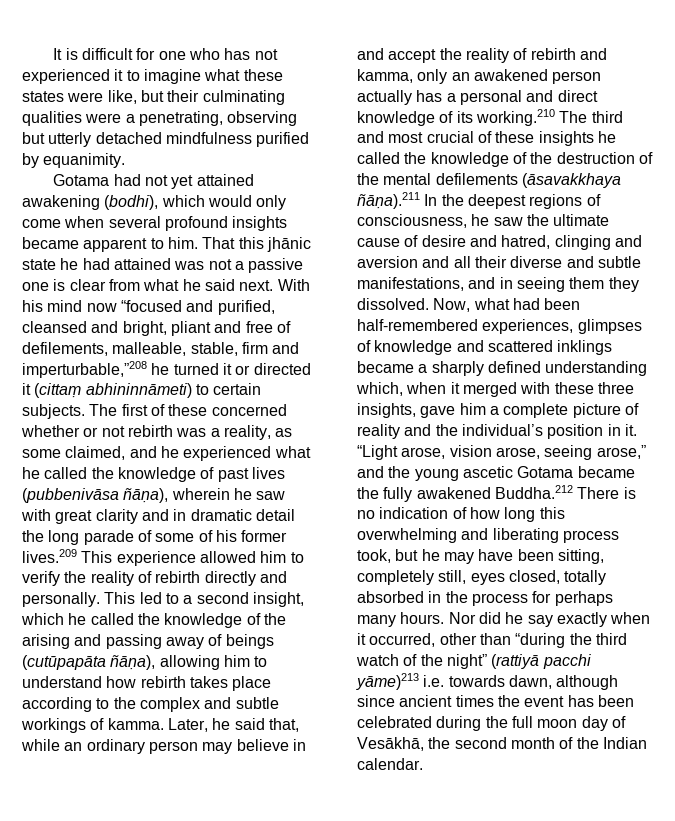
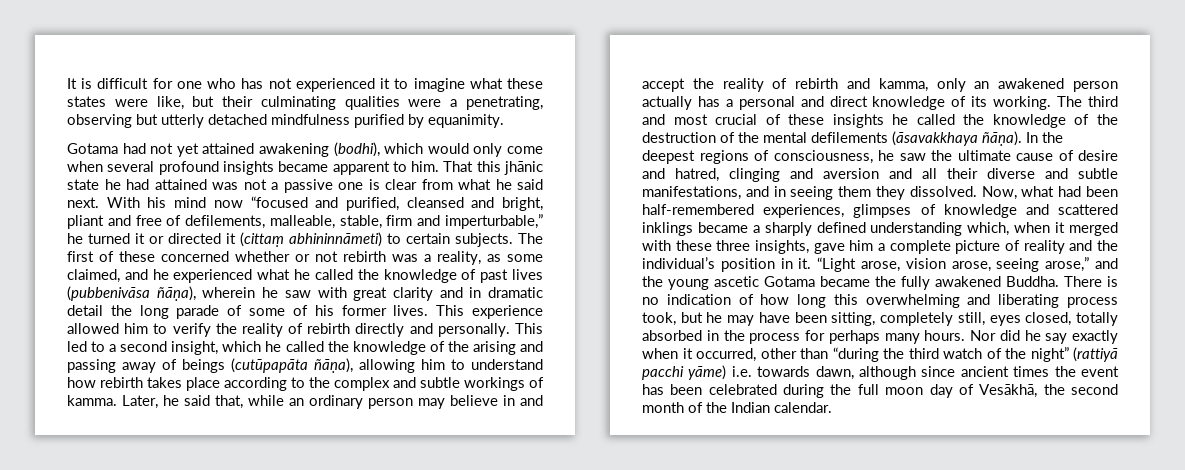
[22,361,147,378] imperturbable,”208 -> [444,214,543,229] imperturbable,”
[22,549,77,563] lives.209 -> [393,305,429,316] lives.
[475,109,555,126] working.210 -> [993,96,1052,110] working.
[357,192,420,209] ñāṇa).211 -> [982,131,1022,146] ñāṇa).
[494,485,573,499] Buddha.212 -> [1006,276,1059,287] Buddha.
[356,673,419,690] yāme)213 -> [688,365,727,380] yāme)

